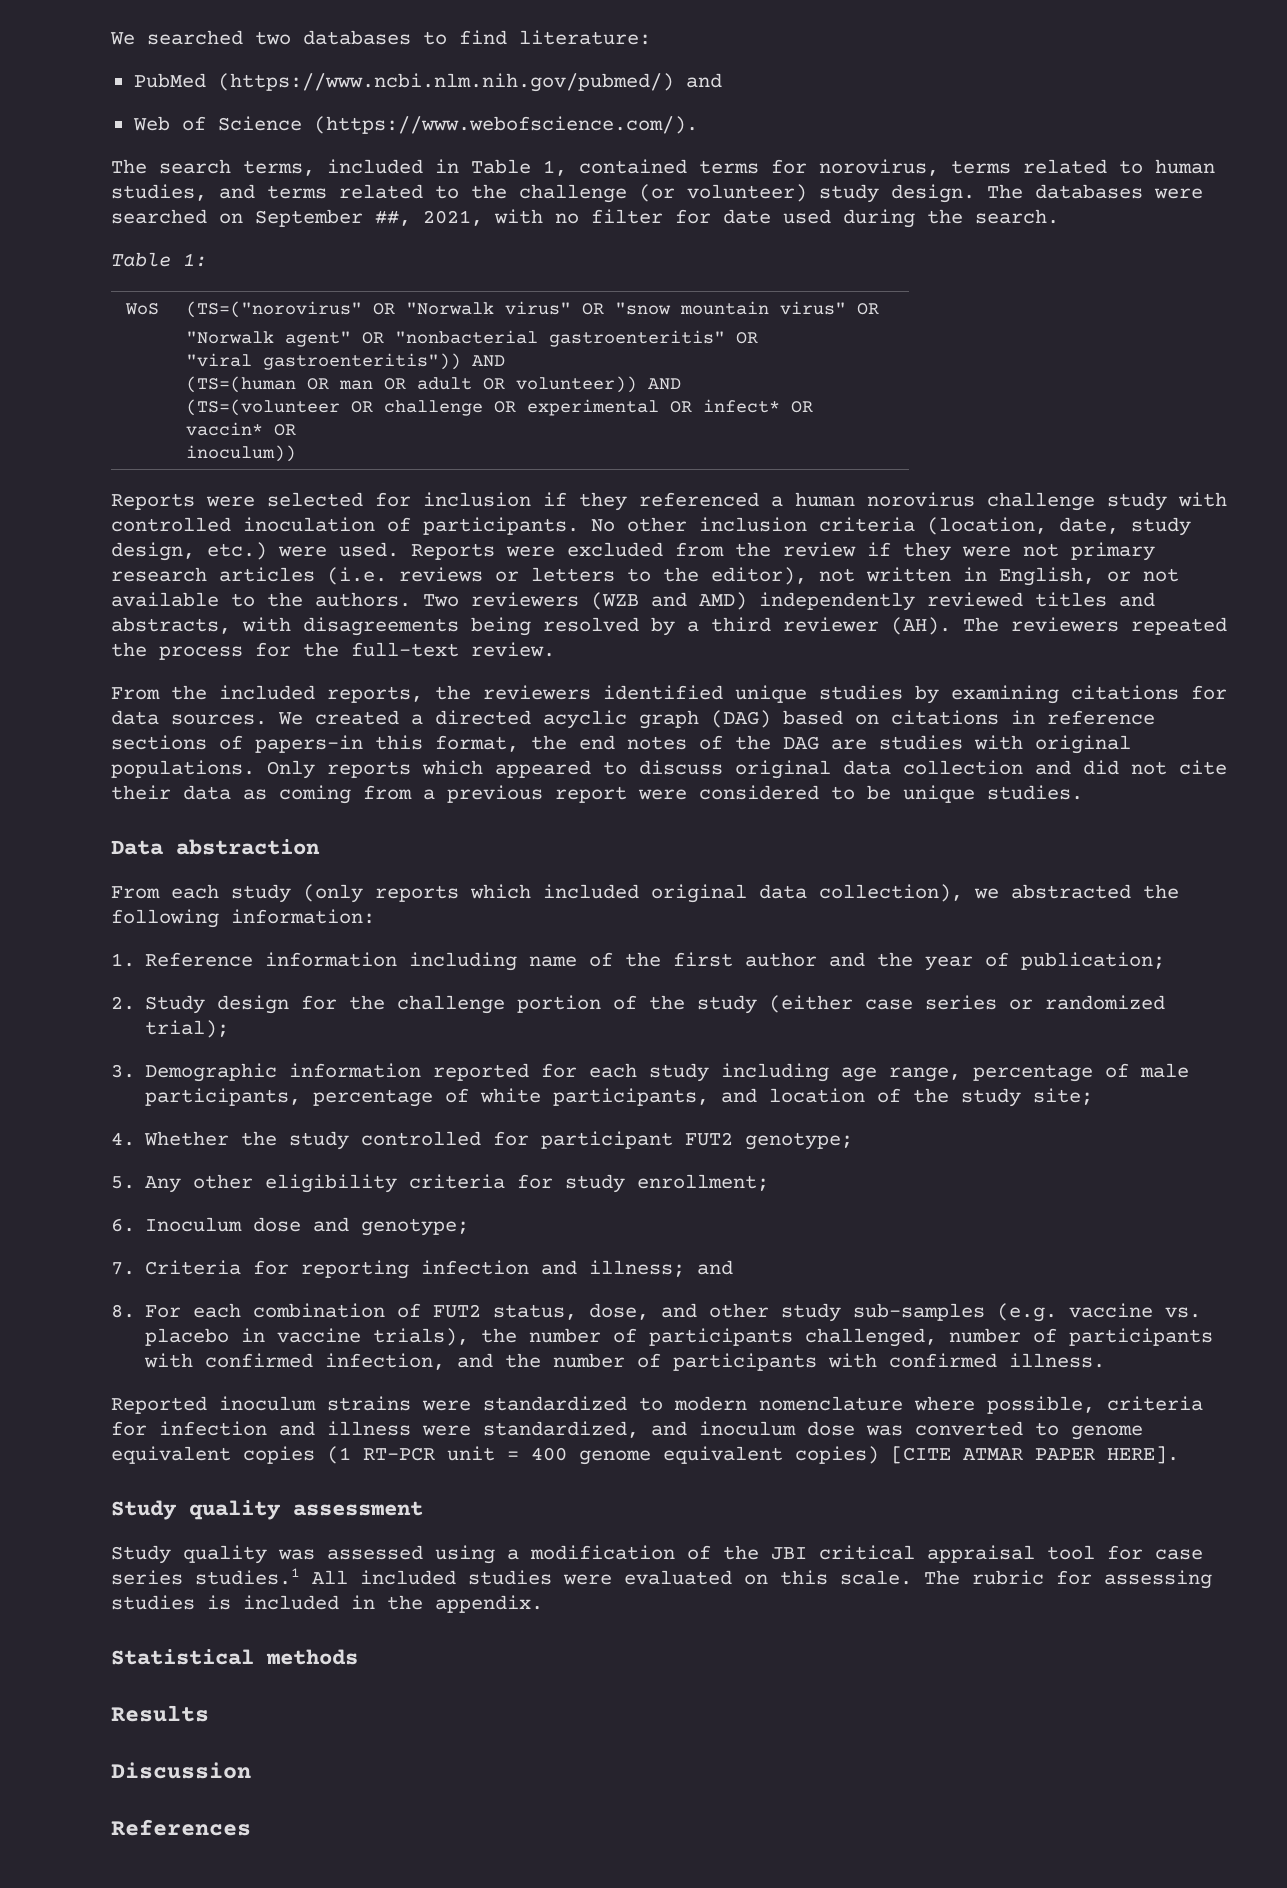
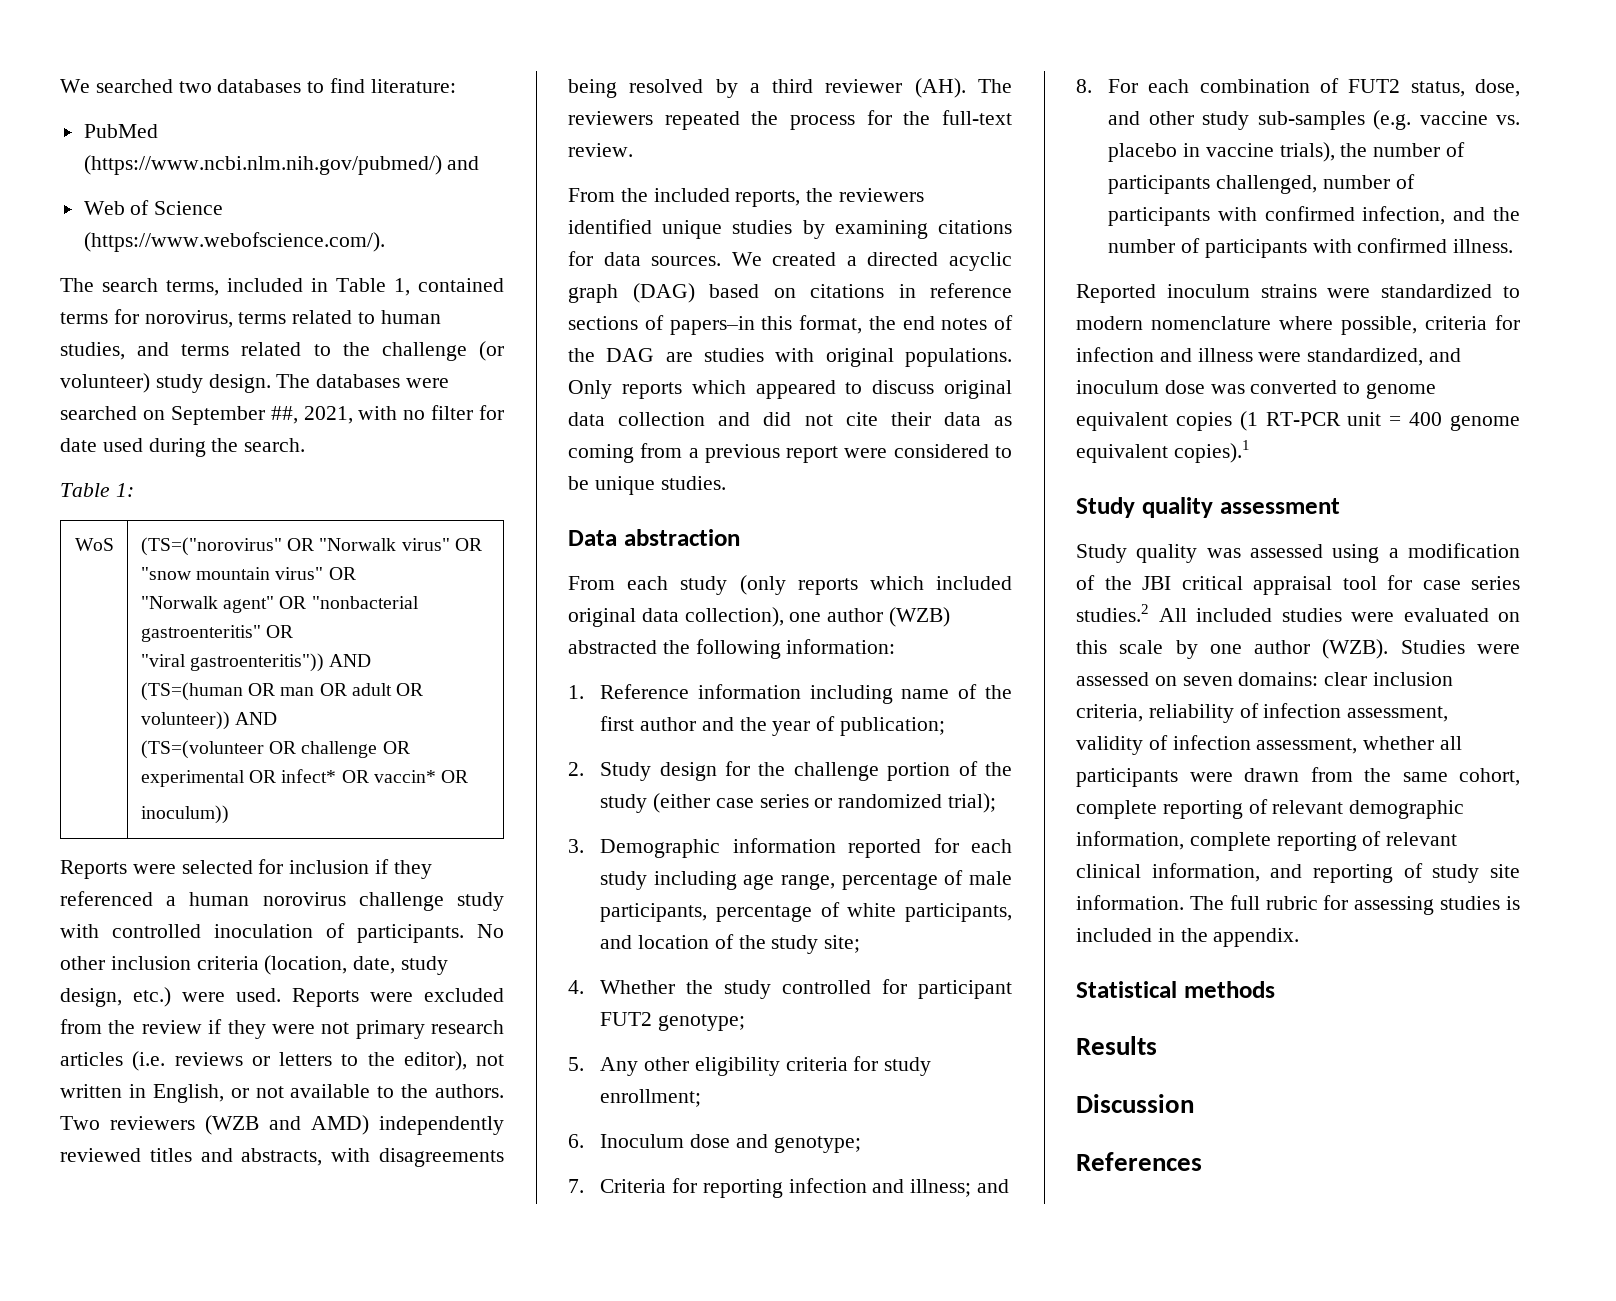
[974,888,999,899] we -> [789,607,951,627] one author (WZB)
[795,1446,1179,1464] copies) [CITE ATMAR PAPER HERE]. -> [1173,440,1250,463] copies).1
[195,1568,300,1585] studies.1 -> [1076,604,1149,622] studies.2
[840,1570,960,1585] scale. The -> [1119,639,1520,659] [1076,672,1454,686] [1076,703,1449,723] [1076,735,1463,755] [1076,767,1520,787] [1076,799,1465,819] [1076,831,1458,851] [1076,863,1520,883] [1076,895,1260,910] scale by one author (WZB). Studies were assessed on seven domains: clear inclusion criteria, reliability of infection assessment, validity of infection assessment, whether all participants were drawn from the same cohort, complete reporting of relevant demographic information, complete reporting of relevant clinical information, and reporting of study site information. The full

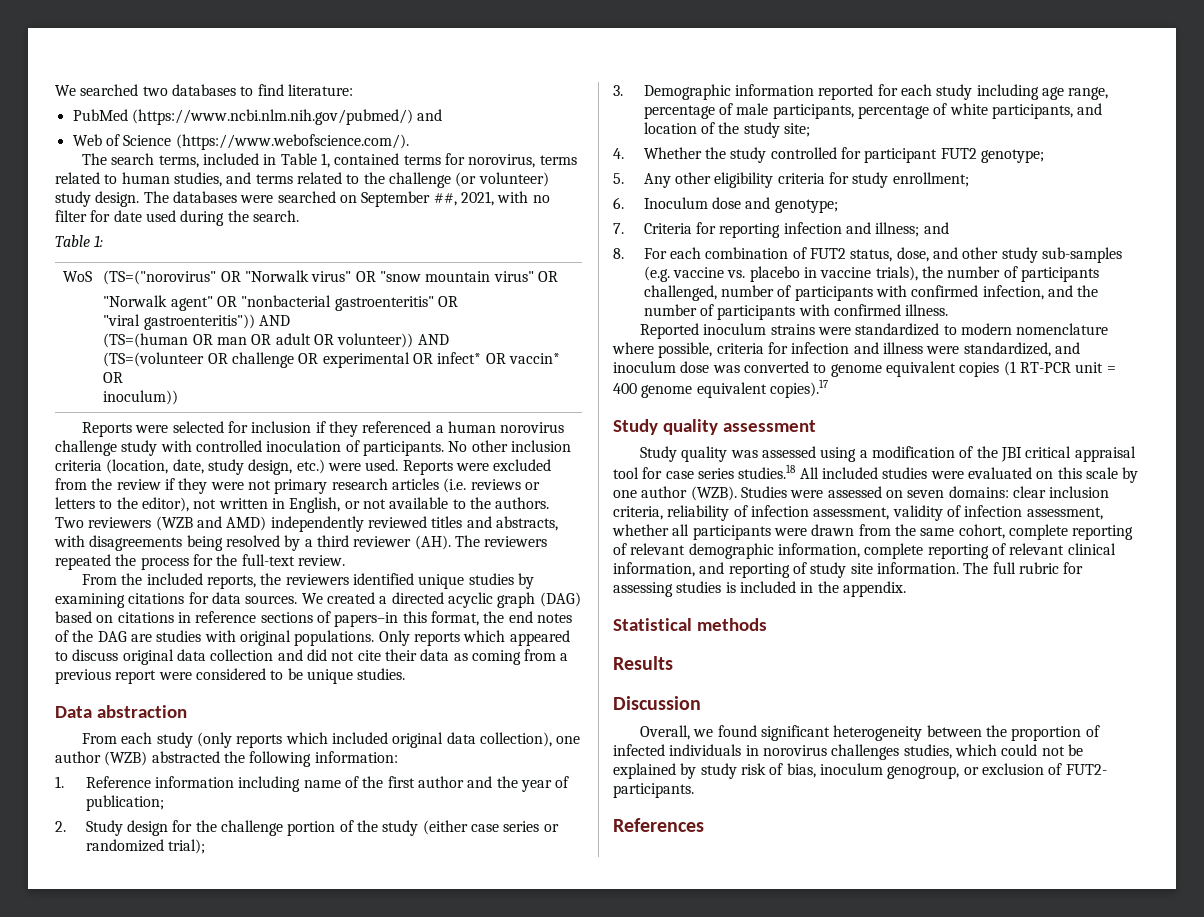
[1173,440,1250,463] copies).1 -> [769,379,828,398] copies).17
[1076,604,1149,622] studies.2 -> [738,464,797,479] studies.18
(1194, 1103) none -> [640,725,1100,741] [613,744,1083,760] [613,763,1107,779] [613,783,694,798] // Overall, we found significant heterogeneity between the proportion of infected individuals in norovirus challenges studies, which could not be explained by study risk of bias, inoculum genogroup, or exclusion of FUT2- participants.

